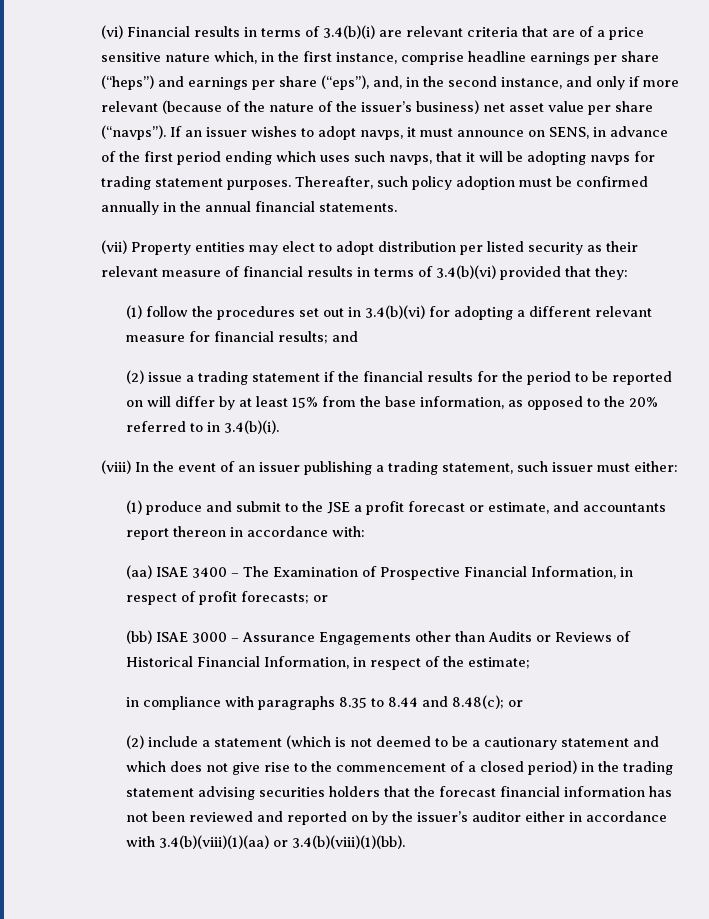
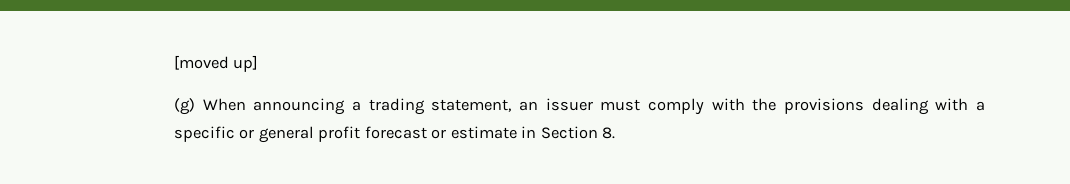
[100,25,644,40] [100,51,659,65] [100,75,679,90] [100,100,653,115] [100,125,668,140] [100,151,655,165] [100,176,648,190] [100,201,397,215] [100,240,638,255] [100,265,628,280] [125,305,652,320] [125,331,358,344] [125,370,672,385] [125,396,658,410] [125,420,279,434] [100,460,372,475] (vi) Financial results in terms of 3.4(b)(i) are relevant criteria that are of a price sensitive nature which, in the first instance, comprise headline earnings per share (“heps”) and earnings per share (“eps”), and, in the second instance, and only if more relevant (because of the nature of the issuer’s business) net asset value per share (“navps”). If an issuer wishes to adopt navps, it must announce on SENS, in advance of the first period ending which uses such navps, that it will be adopting navps for trading statement purposes. Thereafter, such policy adoption must be confirmed annually in the annual financial statements. // (vii) Property entities may elect to adopt distribution per listed security as their relevant measure of financial results in terms of 3.4(b)(vi) provided that they: // (1) follow the procedures set out in 3.4(b)(vi) for adopting a different relevant measure for financial results; and // (2) issue a trading statement if the financial results for the period to be reported on will differ by at least 15% from the base information, as opposed to the 20% referred to in 3.4(b)(i). // (viii) In the event of an issuer publishing -> [173,55,259,72] [173,98,346,115] [moved up] // (g) When announcing
[516,461,548,472] such -> [518,101,538,111] an
[633,461,678,472] [125,500,666,515] [125,526,365,540] [125,565,633,580] [125,591,328,605] [125,630,631,645] [125,656,530,670] [125,695,523,710] [125,735,659,750] [125,760,673,775] [125,786,672,800] [125,811,667,825] [125,835,405,849] either: // (1) produce and submit to the JSE a profit forecast or estimate, and accountants report thereon in accordance with: // (aa) ISAE 3400 – The Examination of Prospective Financial Information, in respect of profit forecasts; or // (bb) ISAE 3000 – Assurance Engagements other than Audits or Reviews of Historical Financial Information, in respect of the estimate; // in compliance with paragraphs 8.35 to 8.44 and 8.48(c); or // (2) include a statement (which is not deemed to be a cautionary statement and which does not give rise to the commencement of a closed period) in the trading statement advising securities holders that the forecast financial information has not been reviewed and reported on by the issuer’s auditor either in accordance with 3.4(b)(viii)(1)(aa) or 3.4(b)(viii)(1)(bb). -> [647,98,986,115] [173,126,616,143] comply with the provisions dealing with a specific or general profit forecast or estimate in Section 8.

